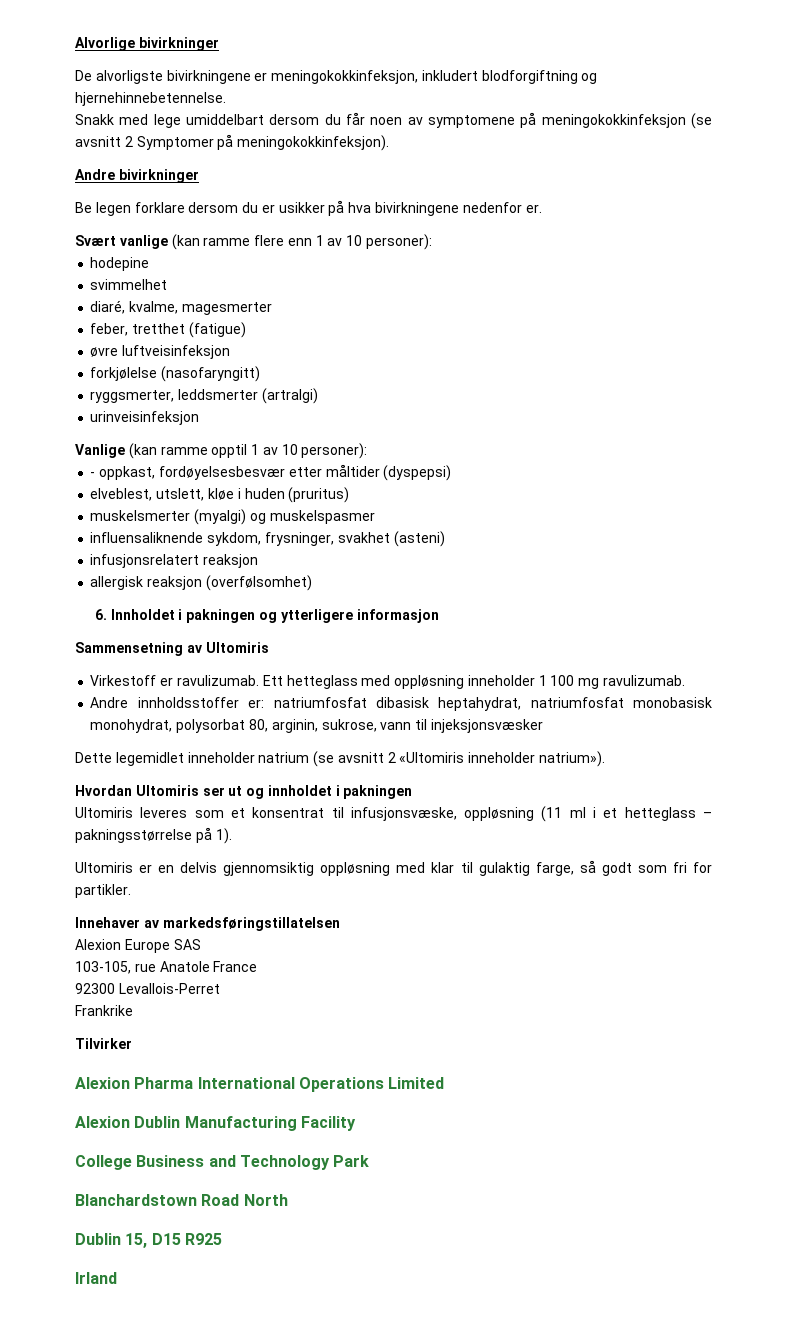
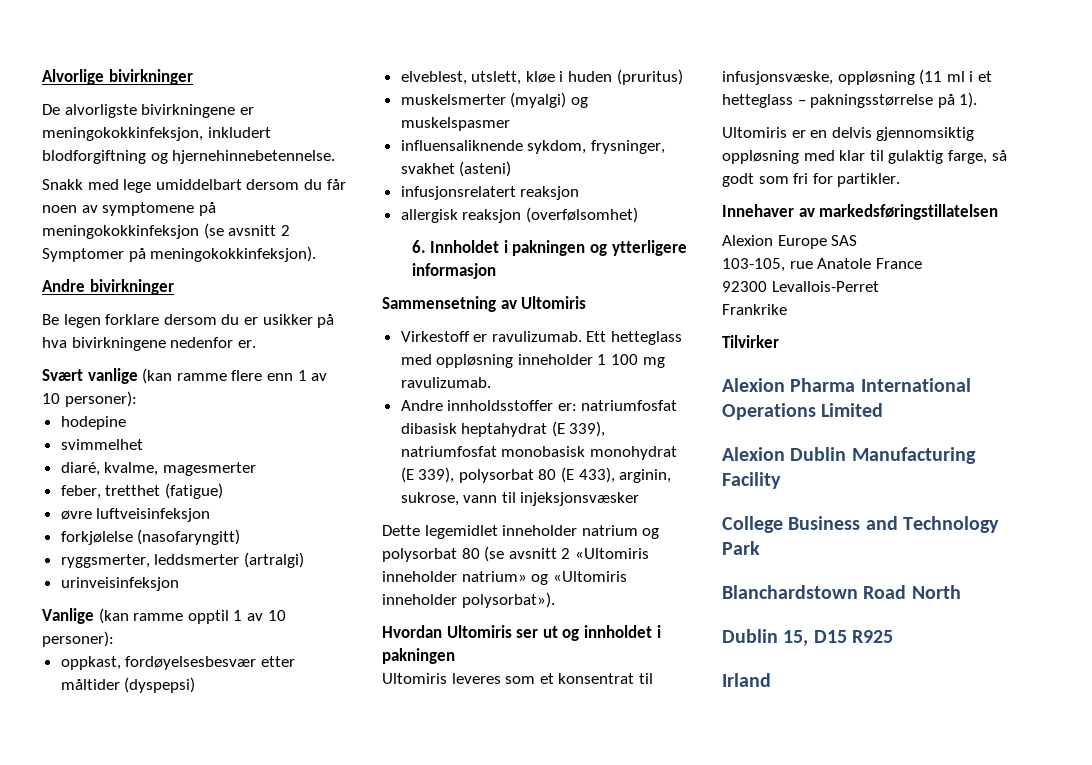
[90,472,96,477] - -> (114, 639) none
[438,697,712,711] [90,719,268,733] heptahydrat, natriumfosfat monobasisk monohydrat, polysorbat 80, -> [461,421,606,437] [400,446,677,460] [400,467,615,483] heptahydrat (E 339), natriumfosfat monobasisk monohydrat (E 339), polysorbat 80 (E 433),
(310, 757) none -> [642,528,660,539] [382,548,480,562] og polysorbat 80
[539,751,606,767] natrium»). -> [461,571,627,585] [382,592,555,608] natrium» og «Ultomiris inneholder polysorbat»).

